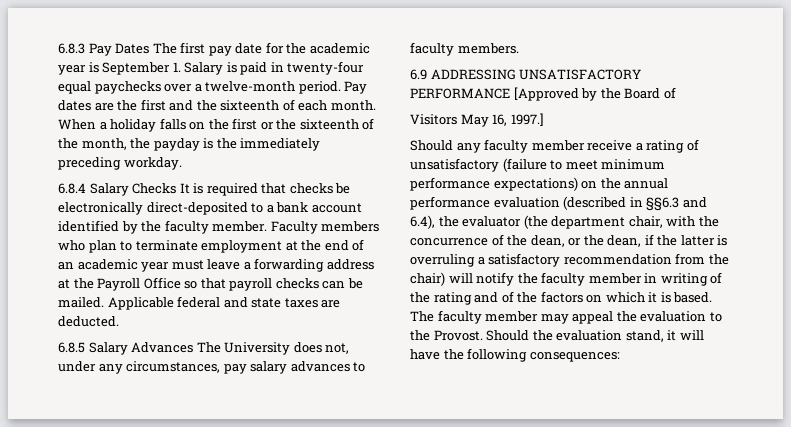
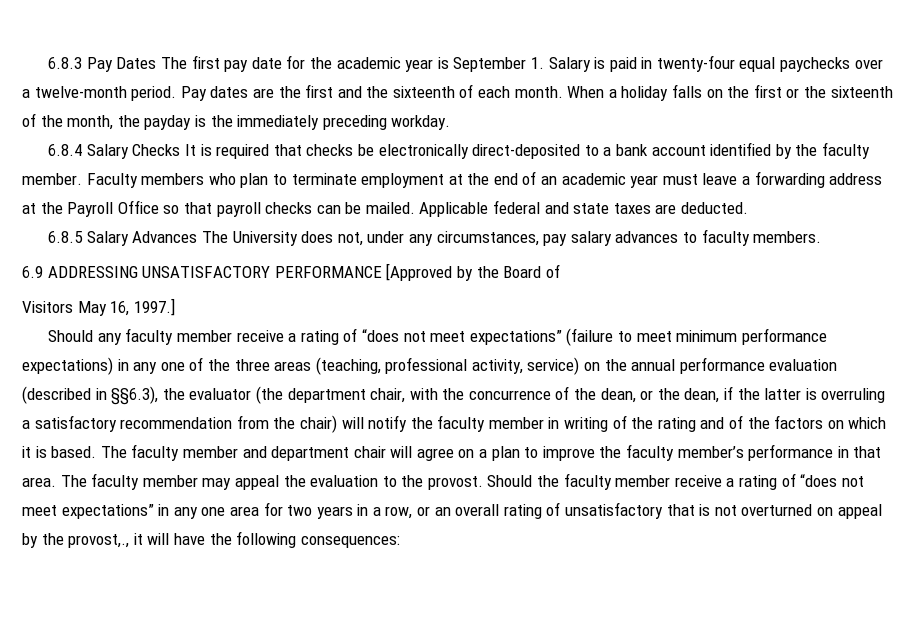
[410,158,499,172] unsatisfactory -> [361,329,562,345] “does not meet expectations”
(578, 184) none -> [117,357,580,375] in any one of the three areas (teaching, professional activity, service)
[646,197,707,211] [410,215,435,229] §§6.3 and 6.4), -> [111,386,159,405] §§6.3),
(539, 316) none -> [242,444,882,461] [22,473,198,490] and department chair will agree on a plan to improve the faculty member’s performance in that area. The faculty member
[433,330,483,341] Provost. -> [427,476,483,490] provost.
[556,330,664,342] evaluation stand, -> [563,473,864,490] [22,502,882,519] [22,533,130,548] faculty member receive a rating of “does not meet expectations” in any one area for two years in a row, or an overall rating of unsatisfactory that is not overturned on appeal by the provost,.,

